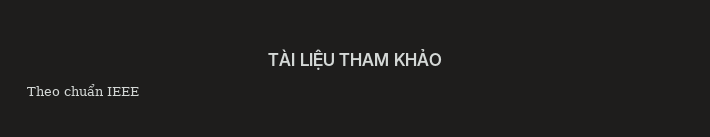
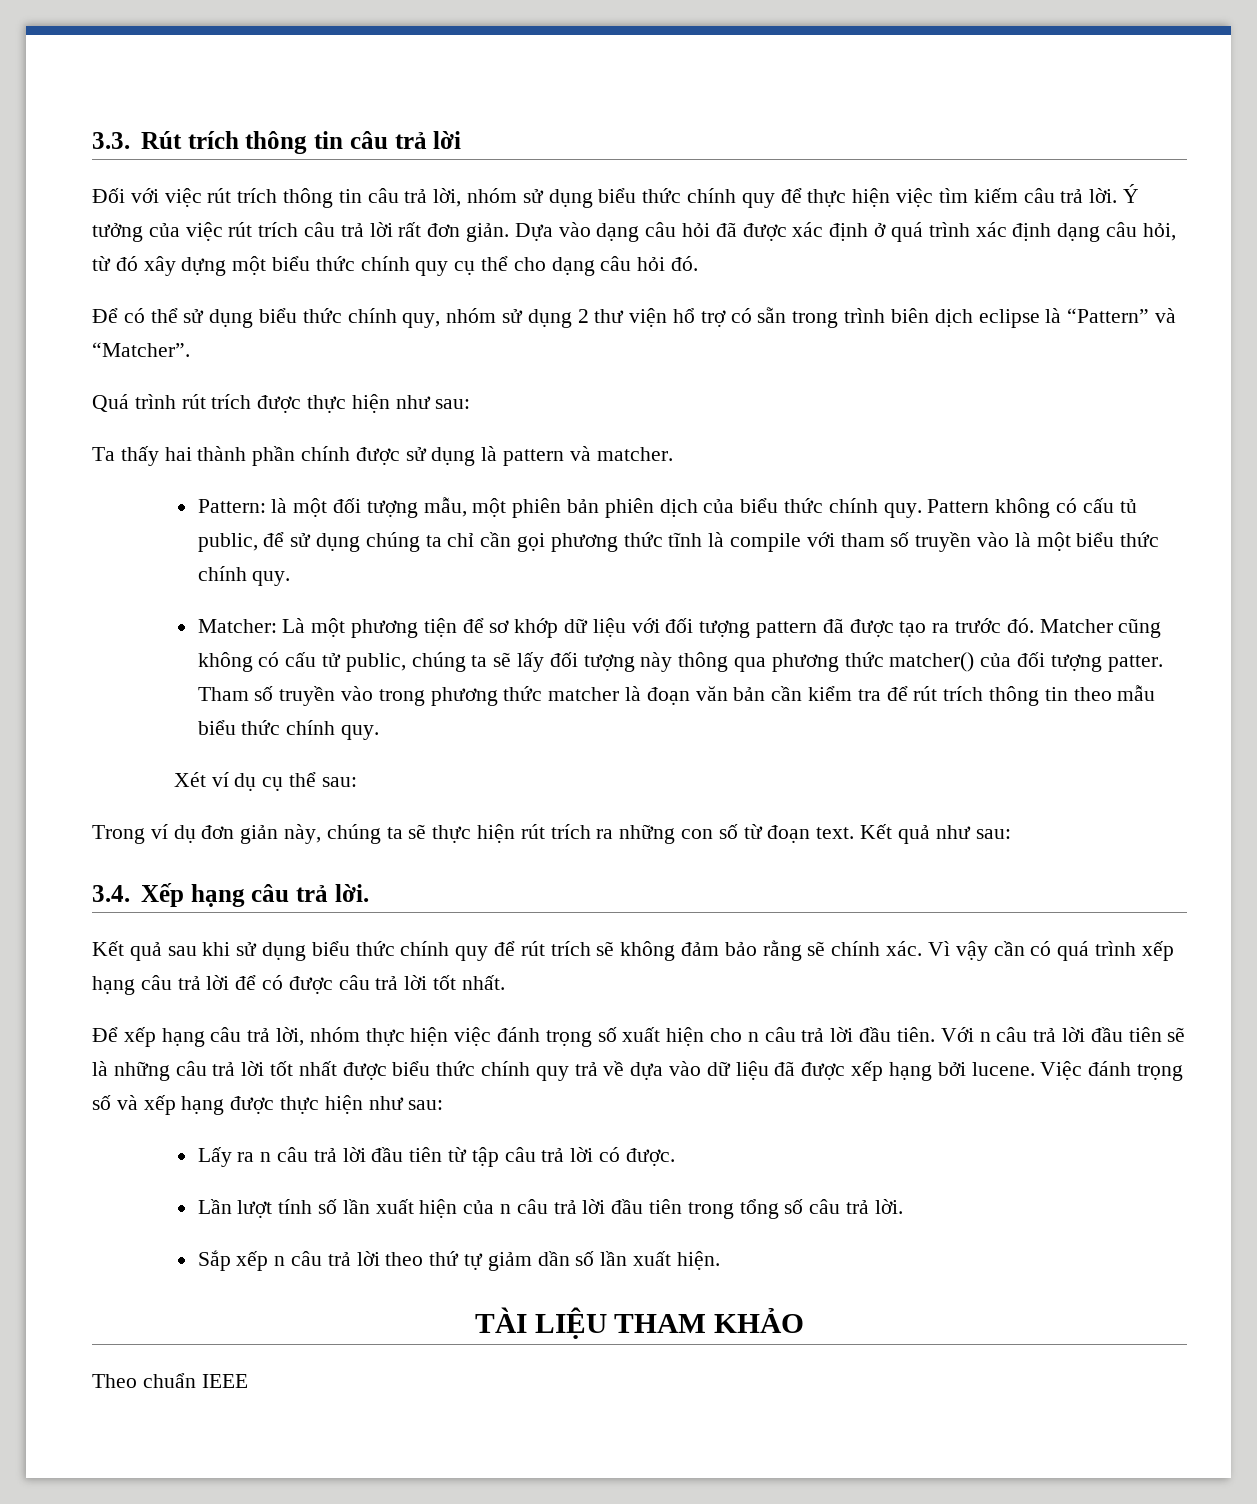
(268, 57) none -> [92,131,462,154] [92,184,1139,208] [92,222,1176,242] [92,256,699,276] [92,307,1176,328] [92,342,190,357] [92,394,471,413] [92,446,673,466] [197,497,1137,518] [197,532,1160,552] [197,566,291,586] [197,618,1162,638] [197,652,1163,672] [197,685,1156,706] [197,720,379,740] [173,772,357,791] [92,824,1011,844] [92,883,369,907] [92,940,1174,961] [92,975,505,995] [92,1027,1186,1047] [92,1061,1183,1081] [92,1095,444,1115] [197,1147,675,1167] [197,1199,903,1219] [197,1250,720,1271] 3.3. Rút trích thông tin câu trả lời // Đối với việc rút trích thông tin câu trả lời, nhóm sử dụng biểu thức chính quy để thực hiện việc tìm kiếm câu trả lời. Ý tưởng của việc rút trích câu trả lời rất đơn giản. Dựa vào dạng câu hỏi đã được xác định ở quá trình xác định dạng câu hỏi, từ đó xây dựng một biểu thức chính quy cụ thể cho dạng câu hỏi đó. // Để có thể sử dụng biểu thức chính quy, nhóm sử dụng 2 thư viện hổ trợ có sẵn trong trình biên dịch eclipse là “Pattern” và “Matcher”. // Quá trình rút trích được thực hiện như sau: // Ta thấy hai thành phần chính được sử dụng là pattern và matcher. // Pattern: là một đối tượng mẫu, một phiên bản phiên dịch của biểu thức chính quy. Pattern không có cấu tủ public, để sử dụng chúng ta chỉ cần gọi phương thức tĩnh là compile với tham số truyền vào là một biểu thức chính quy. // Matcher: Là một phương tiện để sơ khớp dữ liệu với đối tượng pattern đã được tạo ra trước đó. Matcher cũng không có cấu tử public, chúng ta sẽ lấy đối tượng này thông qua phương thức matcher() của đối tượng patter. Tham số truyền vào trong phương thức matcher là đoạn văn bản cần kiểm tra để rút trích thông tin theo mẫu biểu thức chính quy. // Xét ví dụ cụ thể sau: // Trong ví dụ đơn giản này, chúng ta sẽ thực hiện rút trích ra những con số từ đoạn text. Kết quả như sau: // 3.4. Xếp hạng câu trả lời. // Kết quả sau khi sử dụng biểu thức chính quy để rút trích sẽ không đảm bảo rằng sẽ chính xác. Vì vậy cần có quá trình xếp hạng câu trả lời để có được câu trả lời tốt nhất. // Để xếp hạng câu trả lời, nhóm thực hiện việc đánh trọng số xuất hiện cho n câu trả lời đầu tiên. Với n câu trả lời đầu tiên sẽ là những câu trả lời tốt nhất được biểu thức chính quy trả về dựa vào dữ liệu đã được xếp hạng bởi lucene. Việc đánh trọng số và xếp hạng được thực hiện như sau: // Lấy ra n câu trả lời đầu tiên từ tập câu trả lời có được. // Lần lượt tính số lần xuất hiện của n câu trả lời đầu tiên trong tổng số câu trả lời. // Sắp xếp n câu trả lời theo thứ tự giảm dần số lần xuất hiện. //

